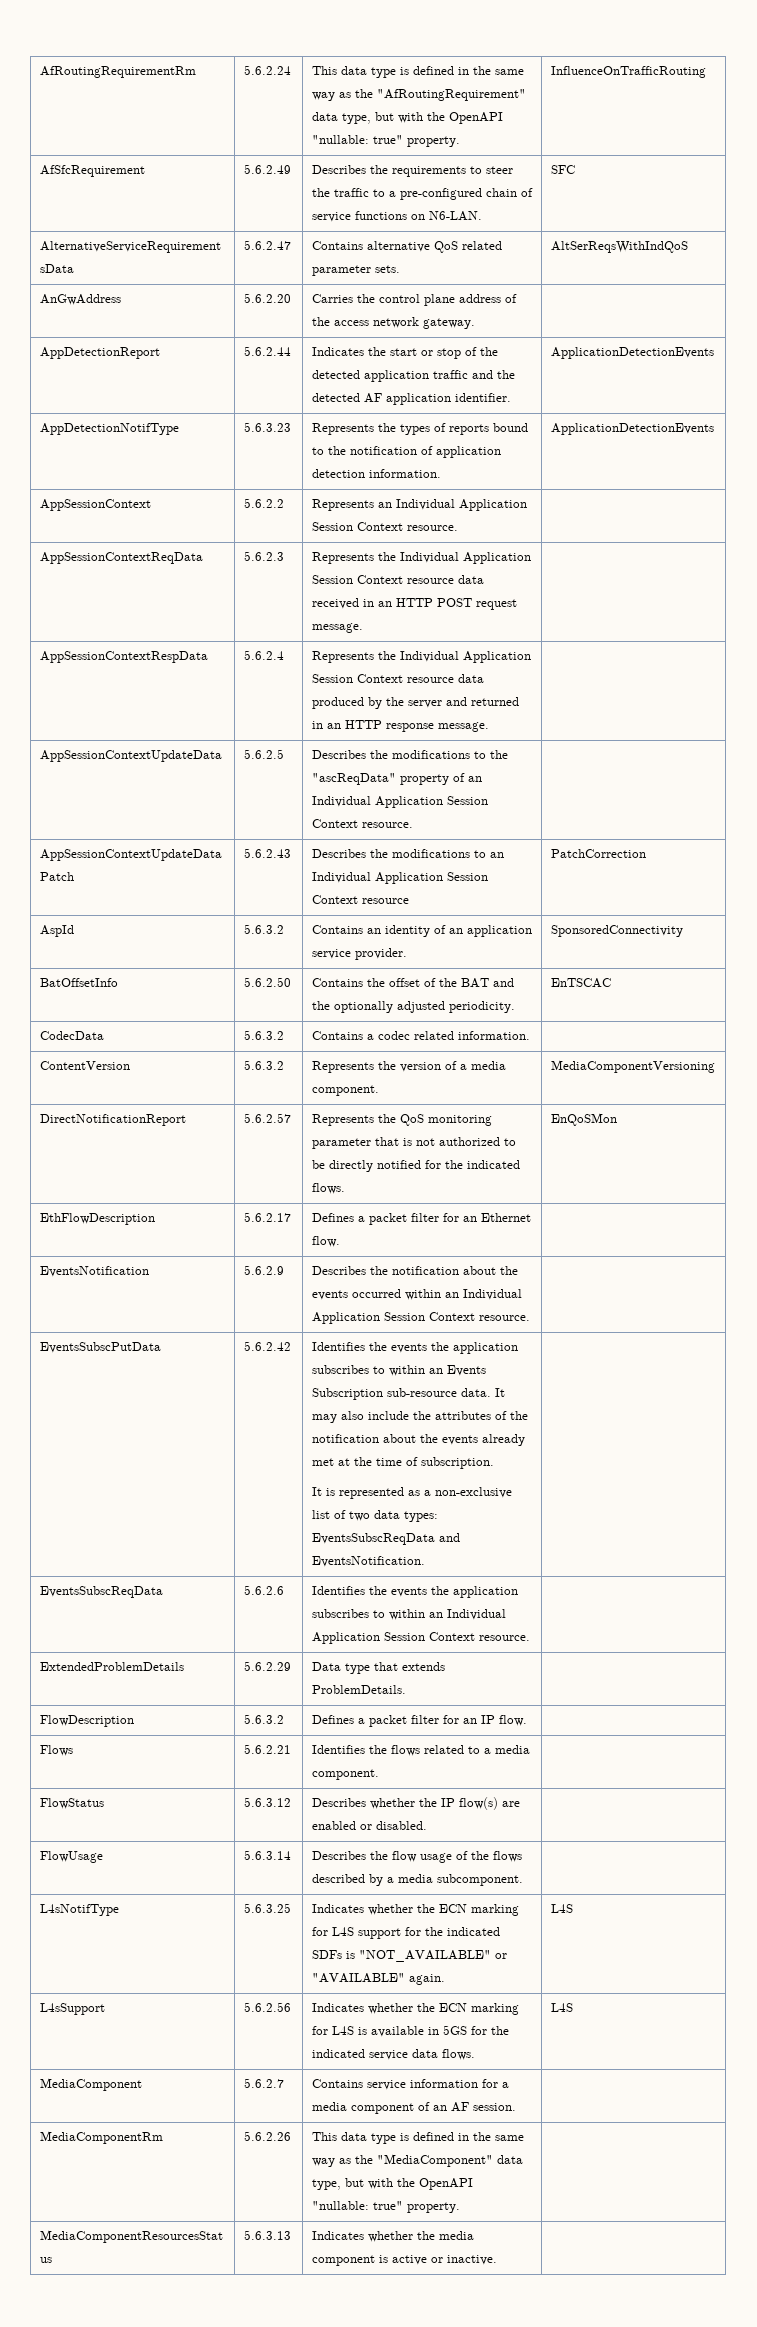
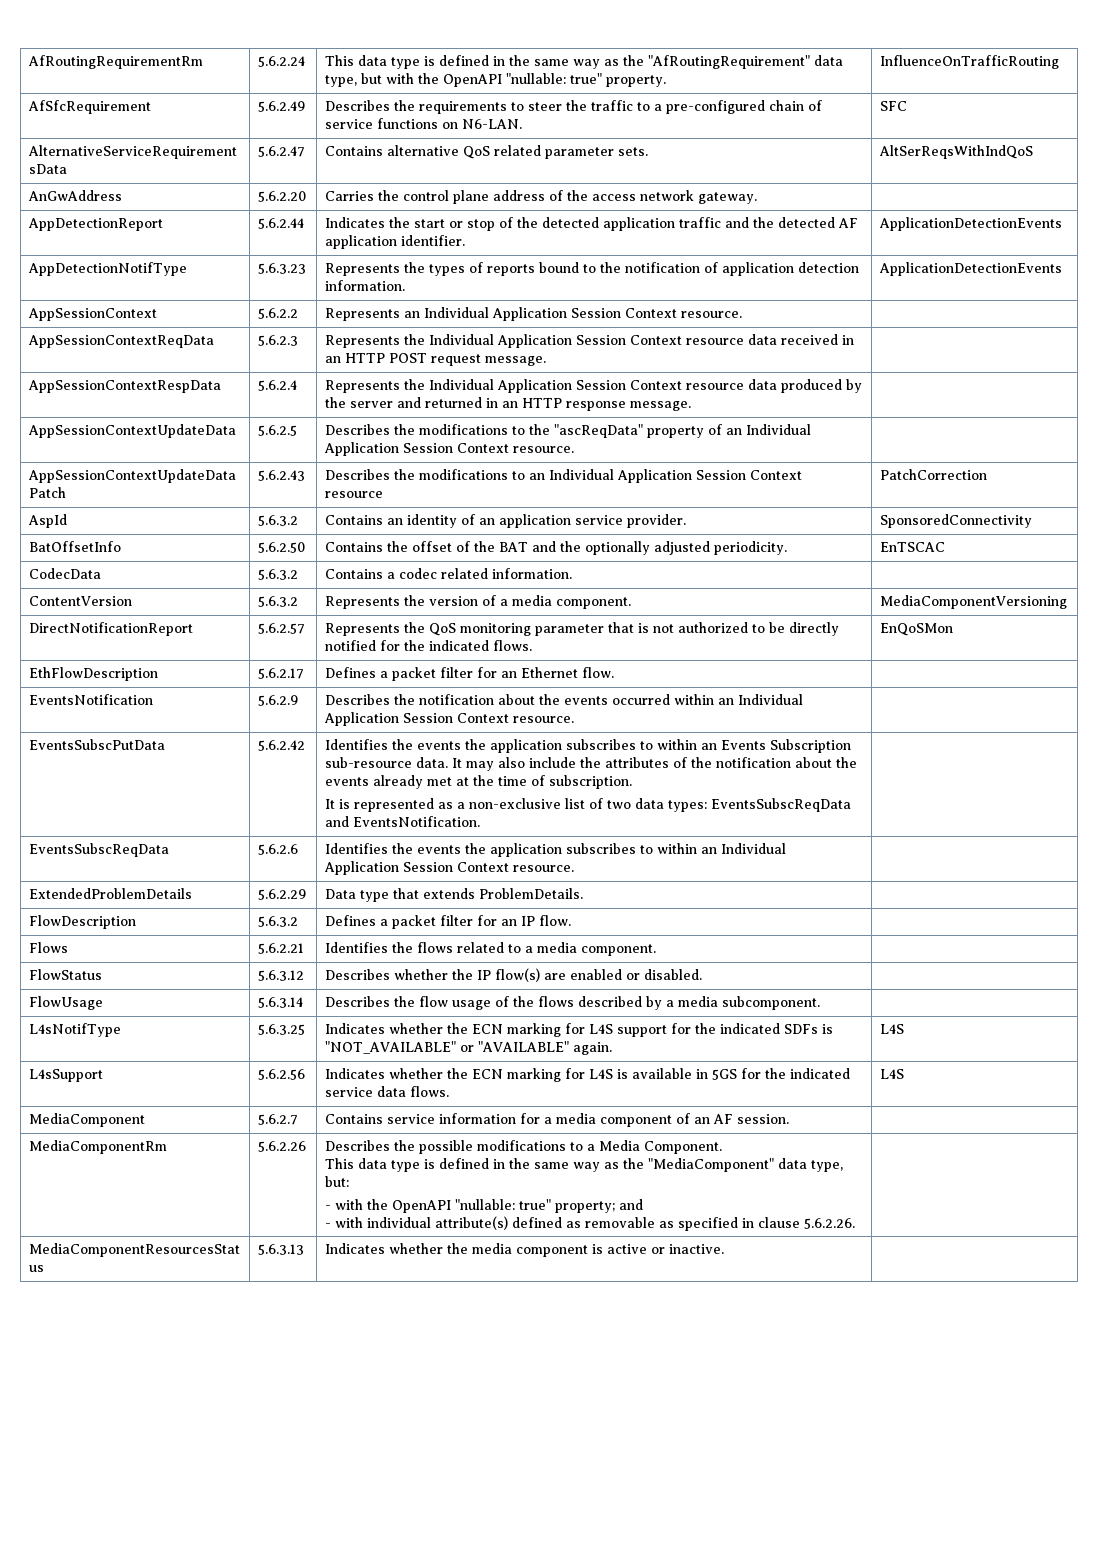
(291, 2136) none -> [324,1140,722,1154] Describes the possible modifications to a Media Component. //
[344,2178,473,2190] [311,2201,460,2213] but with the OpenAPI "nullable: true" property. -> [324,1176,349,1187] [324,1199,643,1213] [324,1216,855,1231] but: // - with the OpenAPI "nullable: true" property; and // - with individual attribute(s) defined as removable as specified in clause 5.6.2.26.

